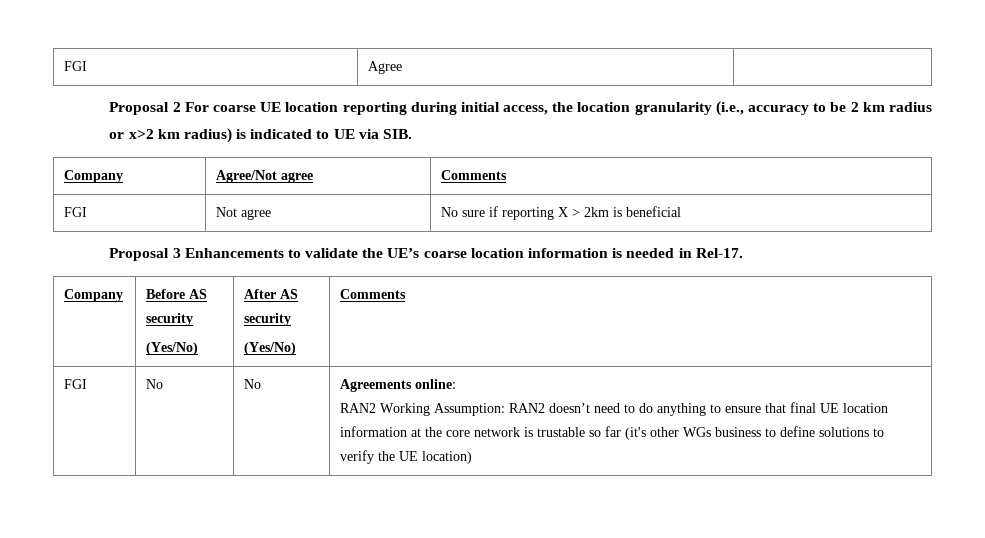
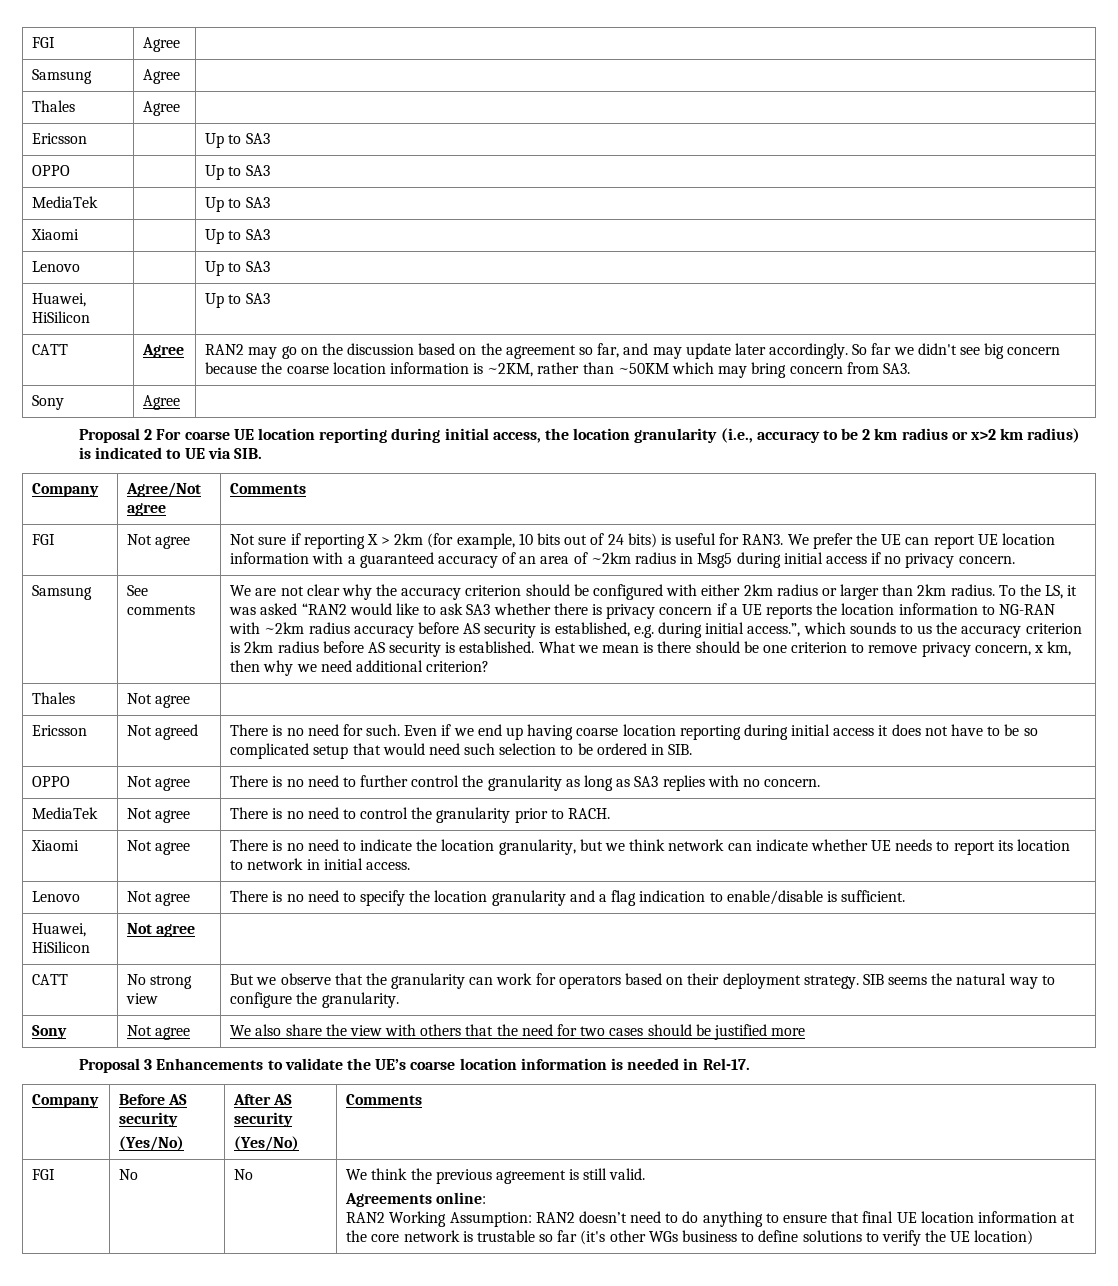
(403, 67) none -> [32,69,93,84] [143,69,181,84] [32,100,76,112] [143,101,181,116] [32,133,88,144] [205,133,270,148] [32,165,71,176] [205,165,270,180] [32,196,99,208] [205,197,270,212] [31,229,80,240] [205,229,270,244] [32,261,81,272] [205,261,270,276] [32,293,87,307] [32,311,91,323] [205,293,270,308] [32,344,69,355] [142,344,185,358] [205,343,1061,359] [205,362,910,378] [32,395,65,410] [143,395,181,410] // Samsung | Agree | // Thales | Agree | // Ericsson | | Up to SA3 // OPPO | | Up to SA3 // MediaTek | | Up to SA3 // Xiaomi | | Up to SA3 // Lenovo | | Up to SA3 // Huawei, HiSilicon | | Up to SA3 // CATT | Agree | RAN2 may go on the discussion based on the agreement so far, and may update later accordingly. So far we didn't see big concern because the coarse location information is ~2KM, rather than ~50KM which may bring concern from SA3. // Sony | Agree |
[441,207,459,217] No -> [230,534,256,545] Not
[613,206,682,217] is beneficial -> [427,533,1055,549] [230,552,1015,568] [32,585,93,600] [127,585,149,596] [127,605,196,615] [230,584,1078,600] [229,603,1056,619] [229,622,1082,638] [230,641,1072,657] [230,660,490,676] [32,692,76,704] [127,693,191,708] [32,725,88,736] [127,724,199,740] [230,724,1038,740] [230,743,693,759] [32,776,71,787] [127,776,191,791] [230,775,821,791] [32,807,99,819] [127,808,191,823] [230,807,610,823] [31,840,80,851] [127,840,191,855] [230,839,1071,855] [230,858,410,870] [32,891,81,902] [127,891,191,906] [230,890,906,906] [32,923,87,937] [32,941,91,953] [127,923,196,937] [32,974,69,985] [127,974,193,989] [126,993,159,1004] [230,973,1055,989] [230,992,399,1008] [32,1025,68,1039] [127,1025,191,1040] [230,1024,806,1040] (for example, 10 bits out of 24 bits) is useful for RAN3. We prefer the UE can report UE location information with a guaranteed accuracy of an area of ~2km radius in Msg5 during initial access if no privacy concern. // Samsung | See comments | We are not clear why the accuracy criterion should be configured with either 2km radius or larger than 2km radius. To the LS, it was asked “RAN2 would like to ask SA3 whether there is privacy concern if a UE reports the location information to NG-RAN with ~2km radius accuracy before AS security is established, e.g. during initial access.”, which sounds to us the accuracy criterion is 2km radius before AS security is established. What we mean is there should be one criterion to remove privacy concern, x km, then why we need additional criterion? // Thales | Not agree | // Ericsson | Not agreed | There is no need for such. Even if we end up having coarse location reporting during initial access it does not have to be so complicated setup that would need such selection to be ordered in SIB. // OPPO | Not agree | There is no need to further control the granularity as long as SA3 replies with no concern. // MediaTek | Not agree | There is no need to control the granularity prior to RACH. // Xiaomi | Not agree | There is no need to indicate the location granularity, but we think network can indicate whether UE needs to report its location to network in initial access. // Lenovo | Not agree | There is no need to specify the location granularity and a flag indication to enable/disable is sufficient. // Huawei, HiSilicon | Not agree | // CATT | No strong view | But we observe that the granularity can work for operators based on their deployment strategy. SIB seems the natural way to configure the granularity. // Sony | Not agree | We also share the view with others that the need for two cases should be justified more
(262, 384) none -> [346,1168,646,1184] We think the previous agreement is still valid. //

